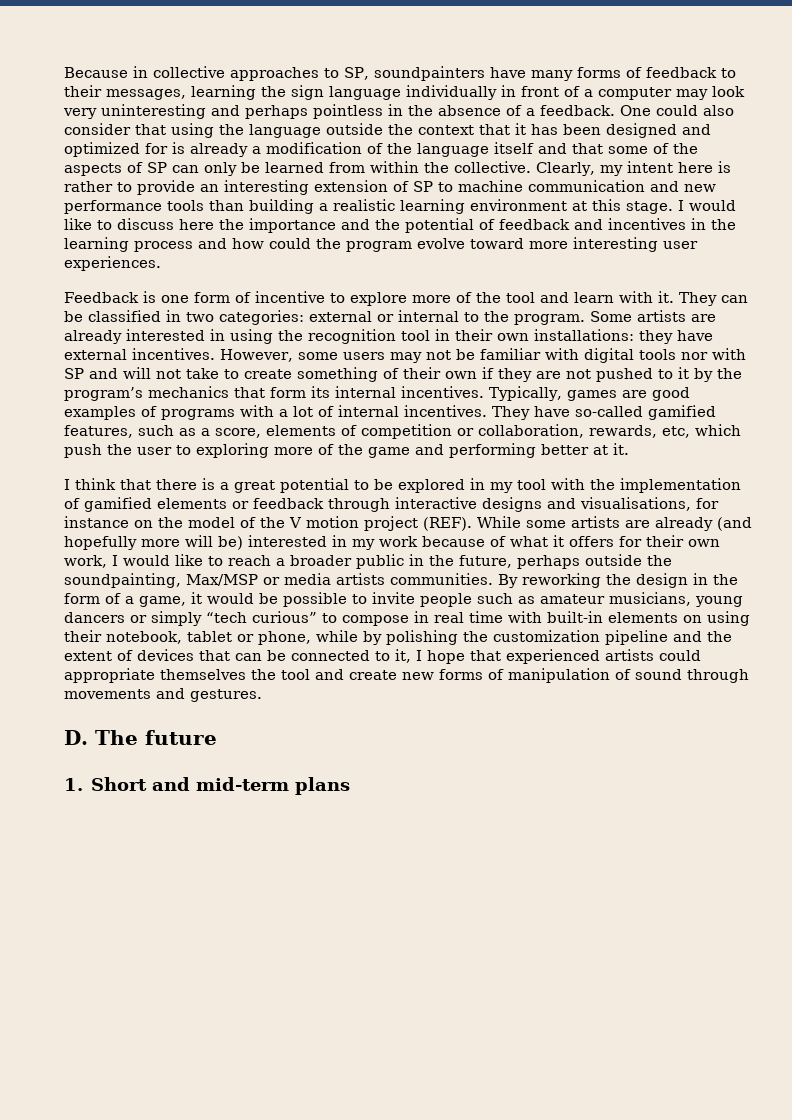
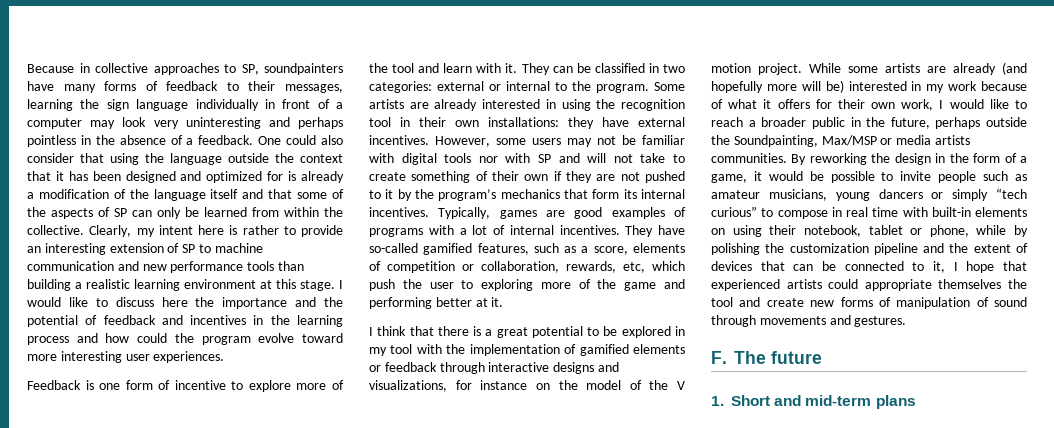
[580,497,691,511] visualisations, -> [369,380,447,392] visualizations,
[364,516,472,531] project (REF). -> [758,63,802,75] project.
[64,573,181,588] soundpainting, -> [733,135,818,147] Soundpainting,
[64,730,88,745] D. -> [711,351,727,364] F.

